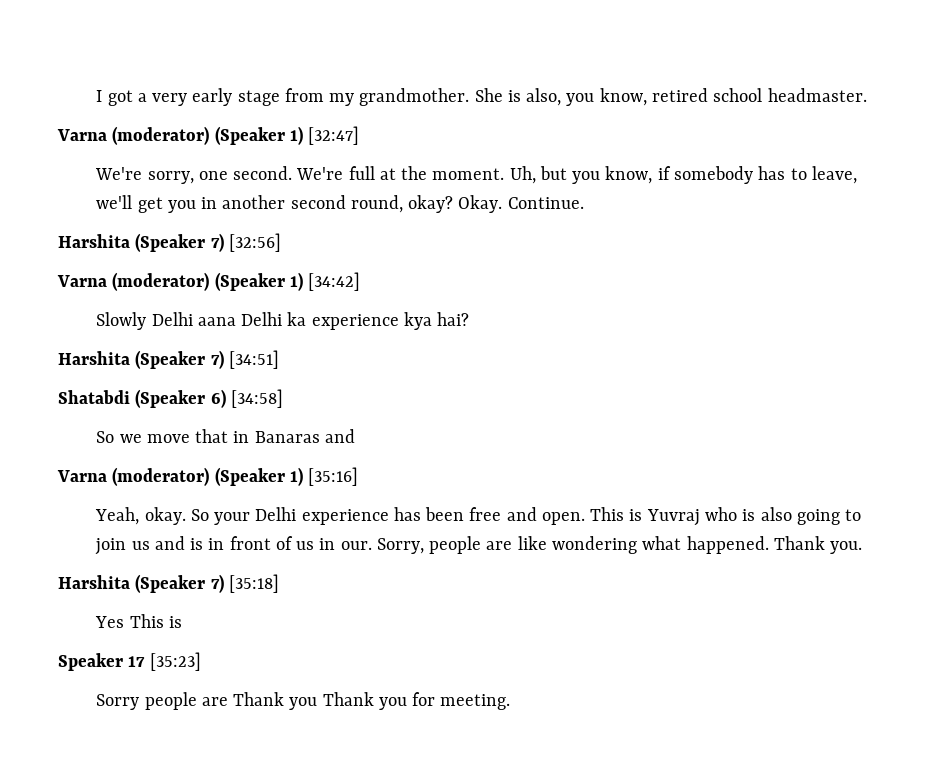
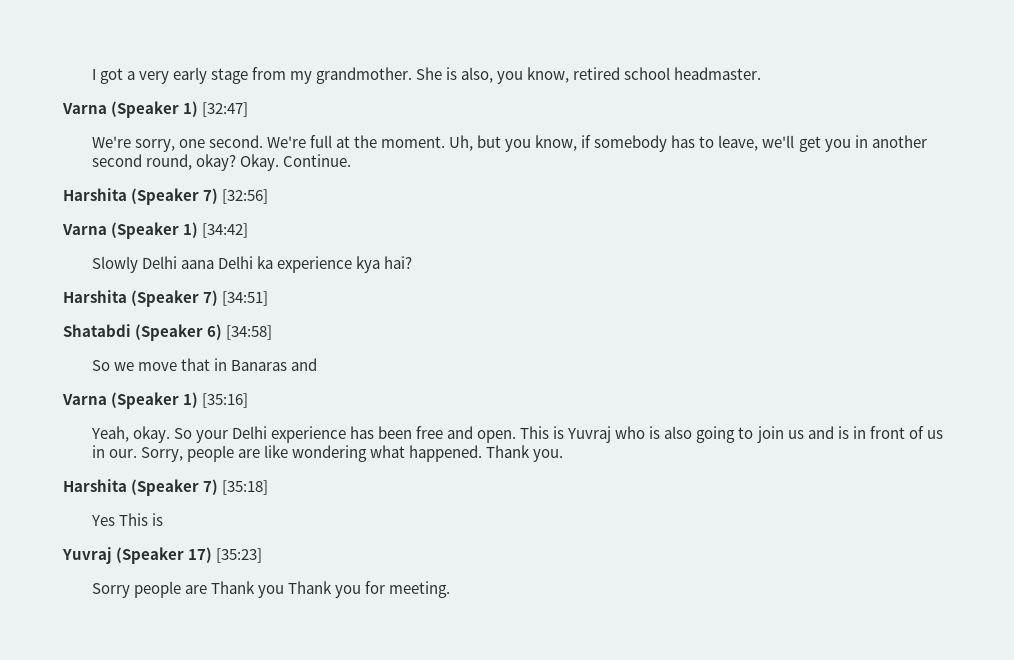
[112,126,210,145] (moderator) -> (107, 108) none
[112,272,210,291] (moderator) -> (107, 229) none
[112,467,210,486] (moderator) -> (107, 399) none
[58,653,146,671] Speaker 17 -> [62,547,213,564] Yuvraj (Speaker 17)

